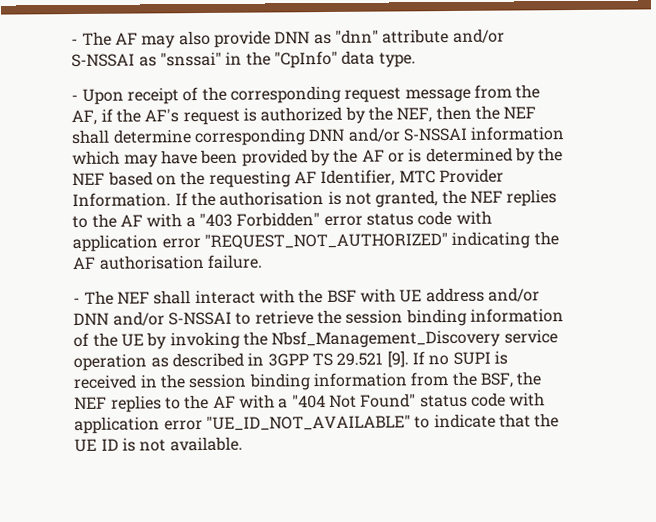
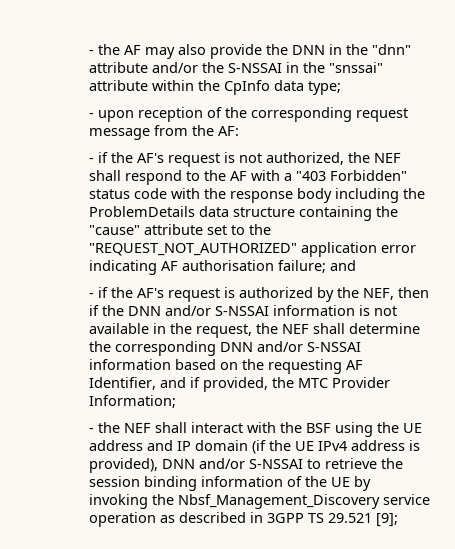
[71,31,112,46] - The -> [89,44,121,55] - the
[274,28,505,45] [71,50,416,69] [71,87,180,105] DNN as "dnn" attribute and/or S-NSSAI as "snssai" in the "CpInfo" data type. // - Upon receipt -> [266,44,412,55] [89,62,384,73] [89,80,342,95] [89,107,204,122] the DNN in the "dnn" attribute and/or the S-NSSAI in the "snssai" attribute within the CpInfo data type; // - upon reception
[71,109,98,126] AF, -> [218,126,240,136] [89,152,402,167] [89,170,408,185] [89,188,426,203] [89,206,399,221] [89,224,272,235] [89,242,417,257] [89,260,357,275] [89,293,95,298] AF: // - if the AF's request is not authorized, the NEF shall respond to the AF with a "403 Forbidden" status code with the response body including the ProblemDetails data structure containing the "cause" attribute set to the "REQUEST_NOT_AUTHORIZED" application error indicating AF authorisation failure; and // -
(472, 113) none -> [89,305,398,316] [89,323,253,338] if the DNN and/or S-NSSAI information is not available in the request,
(192, 136) none -> [89,341,112,352] the
[72,147,564,168] [72,172,106,186] which may have been provided by the AF or is determined by the NEF -> (172, 364) none
[398,168,505,184] [72,189,558,208] [72,210,492,229] [72,231,559,253] [72,254,264,270] [73,290,114,305] MTC Provider Information. If the authorisation is not granted, the NEF replies to the AF with a "403 Forbidden" error status code with application error "REQUEST_NOT_AUTHORIZED" indicating the AF authorisation failure. // - The -> [160,377,391,392] [89,395,177,408] [89,422,121,433] and if provided, the MTC Provider Information; // - the
[360,287,540,303] with UE address and/or -> [335,422,423,437] [89,440,421,454] [89,458,159,473] using the UE address and IP domain (if the UE IPv4 address is provided),
[386,350,508,368] [73,371,543,391] [74,392,546,413] [74,413,560,435] [74,436,243,453] [9]. If no SUPI is received in the session binding information from the BSF, the NEF replies to the AF with a "404 Not Found" status code with application error "UE_ID_NOT_AVAILABLE" to indicate that the UE ID is not available. -> [376,513,399,527] [9];

